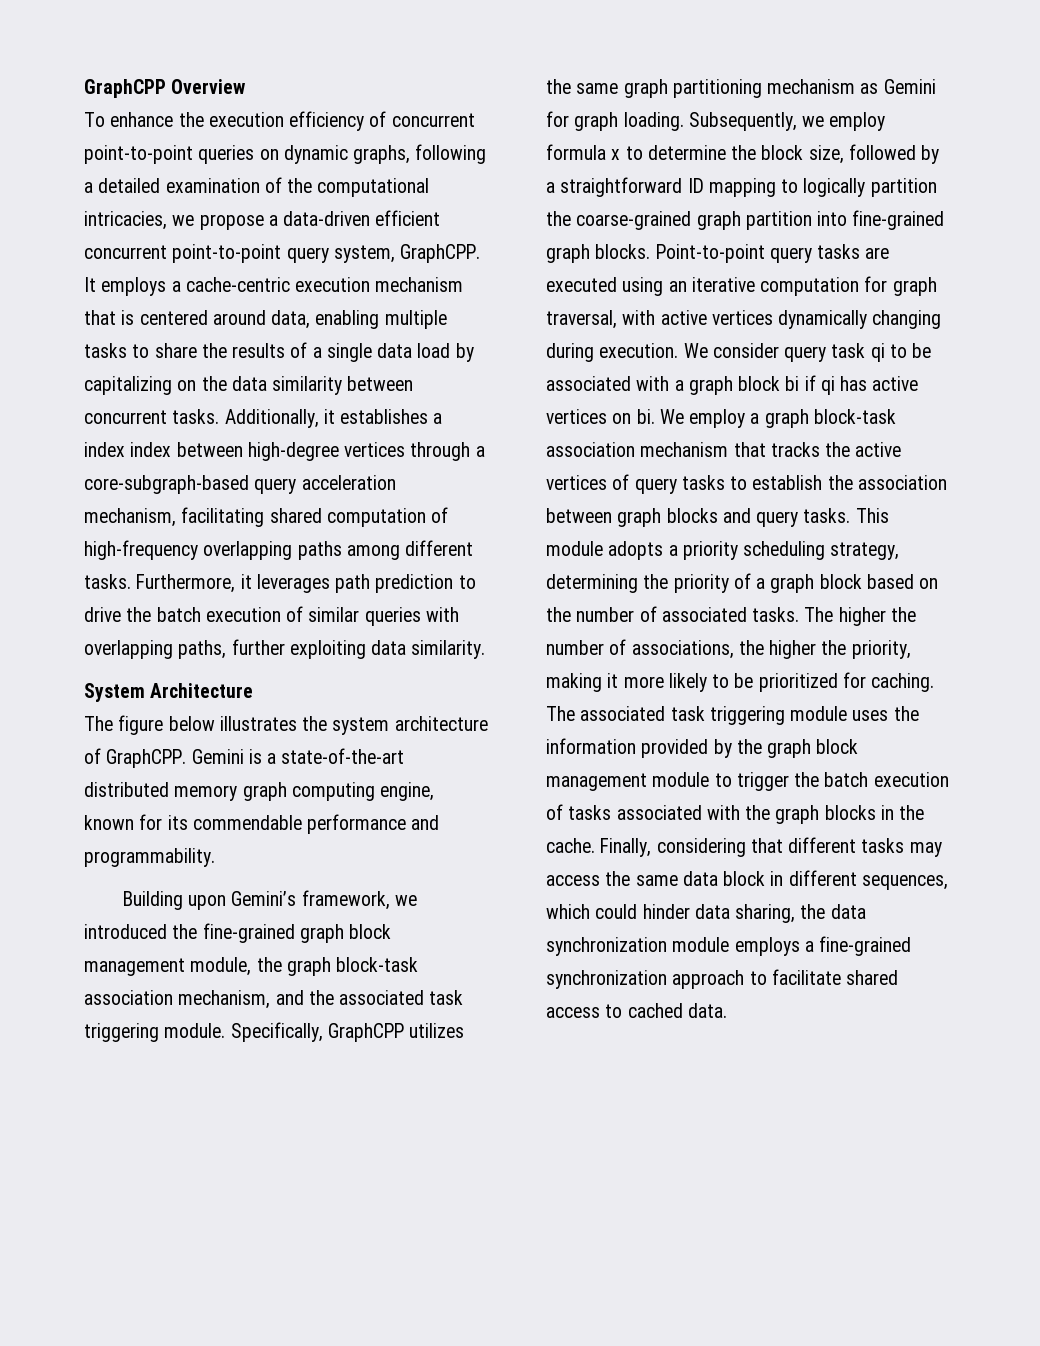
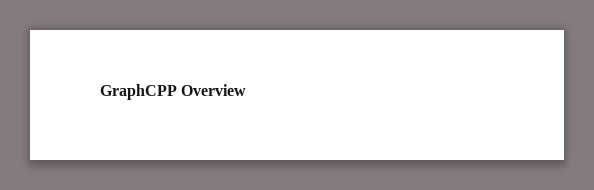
[84,111,475,131] [84,144,487,164] [84,177,430,197] [84,210,441,230] [84,244,481,263] [84,277,464,296] [84,310,447,329] [84,342,474,362] [84,376,414,395] [84,409,443,428] [84,442,485,461] [84,475,396,494] [84,507,449,527] [84,540,474,560] [84,574,476,593] [84,606,459,626] [84,639,486,659] [84,683,254,702] [84,715,488,735] [84,748,405,768] [84,782,435,801] [84,814,440,834] [84,848,215,867] [122,890,417,910] [84,923,392,943] [84,957,419,976] [84,990,464,1009] [84,1022,465,1042] [546,79,936,98] [546,111,886,131] [546,144,940,164] [546,177,937,197] [546,210,945,230] [546,244,890,263] [546,276,937,296] [546,310,942,329] [546,343,932,362] [546,375,919,395] [546,409,896,428] [546,442,902,457] [546,474,947,494] [546,508,889,527] [546,541,900,560] [546,573,939,593] [546,606,916,626] [546,639,911,659] [546,672,935,692] [546,706,919,725] [546,738,859,758] [546,772,949,791] [546,804,925,824] [546,837,942,857] [546,870,948,890] [546,904,866,923] [546,936,912,956] [546,969,899,989] [546,1003,727,1018] // To enhance the execution efficiency of concurrent point-to-point queries on dynamic graphs, following a detailed examination of the computational intricacies, we propose a data-driven efficient concurrent point-to-point query system, GraphCPP. It employs a cache-centric execution mechanism that is centered around data, enabling multiple tasks to share the results of a single data load by capitalizing on the data similarity between concurrent tasks. Additionally, it establishes a index index between high-degree vertices through a core-subgraph-based query acceleration mechanism, facilitating shared computation of high-frequency overlapping paths among different tasks. Furthermore, it leverages path prediction to drive the batch execution of similar queries with overlapping paths, further exploiting data similarity. // System Architecture // The figure below illustrates the system architecture of GraphCPP. Gemini is a state-of-the-art distributed memory graph computing engine, known for its commendable performance and programmability. // Building upon Gemini’s framework, we introduced the fine-grained graph block management module, the graph block-task association mechanism, and the associated task triggering module. Specifically, GraphCPP utilizes the same graph partitioning mechanism as Gemini for graph loading. Subsequently, we employ formula x to determine the block size, followed by a straightforward ID mapping to logically partition the coarse-grained graph partition into fine-grained graph blocks. Point-to-point query tasks are executed using an iterative computation for graph traversal, with active vertices dynamically changing during execution. We consider query task qi to be associated with a graph block bi if qi has active vertices on bi. We employ a graph block-task association mechanism that tracks the active vertices of query tasks to establish the association between graph blocks and query tasks. This module adopts a priority scheduling strategy, determining the priority of a graph block based on the number of associated tasks. The higher the number of associations, the higher the priority, making it more likely to be prioritized for caching. The associated task triggering module uses the information provided by the graph block management module to trigger the batch execution of tasks associated with the graph blocks in the cache. Finally, considering that different tasks may access the same data block in different sequences, which could hinder data sharing, the data synchronization module employs a fine-grained synchronization approach to facilitate shared access to cached data. -> (247, 90) none

